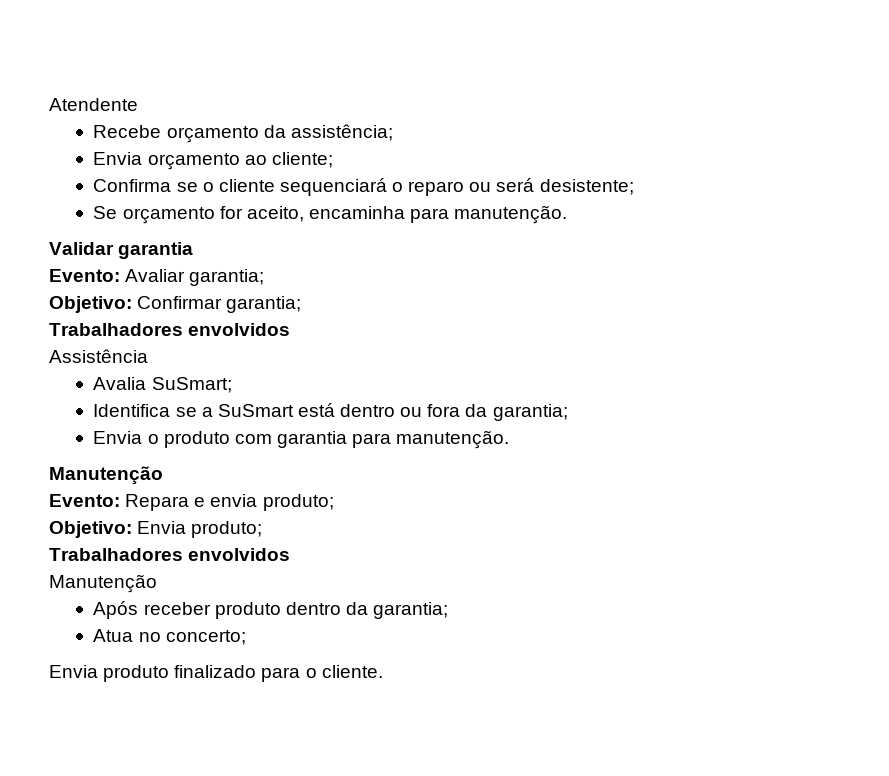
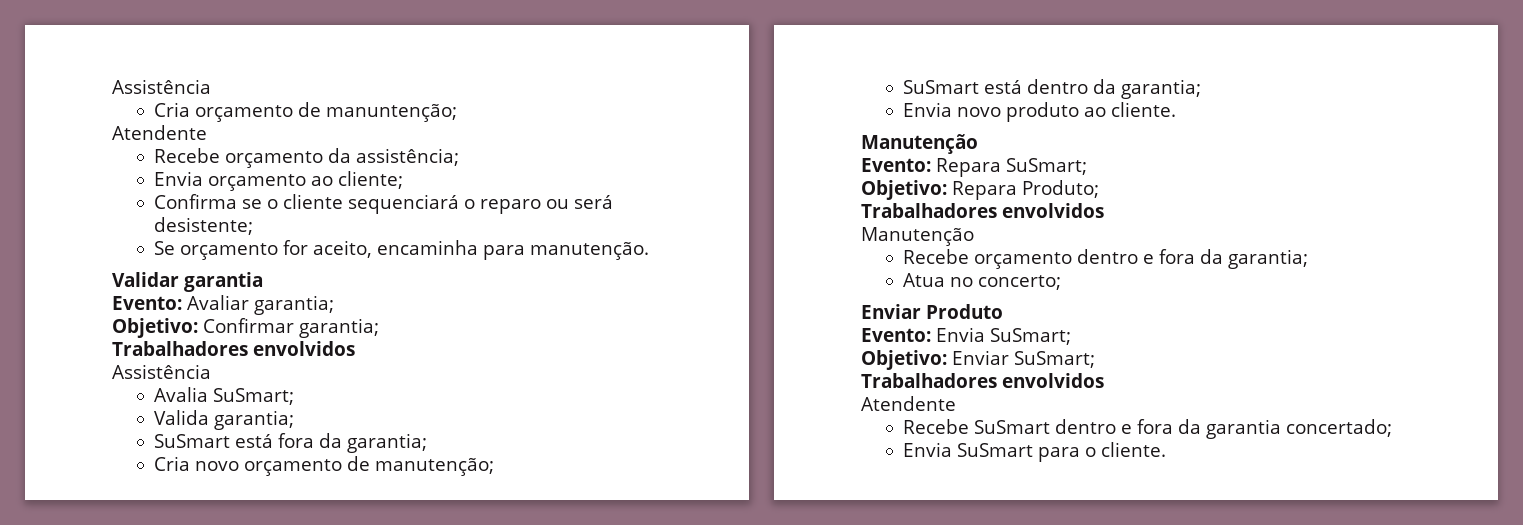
(49, 104) none -> [112,79,211,94] [153,102,457,122] Assistência // Cria orçamento de manuntenção; //
[93,403,568,421] [93,430,510,449] Identifica se a SuSmart está dentro ou fora da garantia; // Envia o produto com garantia para manutenção. -> [153,410,294,430] [153,433,427,453] [153,456,494,476] [902,79,1201,99] [902,102,1176,122] Valida garantia; // SuSmart está fora da garantia; // Cria novo orçamento de manutenção; // SuSmart está dentro da garantia; // Envia novo produto ao cliente.
[194,494,334,511] [49,521,263,538] e envia produto; // Objetivo: Envia produto; -> [1006,158,1087,175] [861,180,1099,200] SuSmart; // Objetivo: Repara Produto;
[93,601,341,619] Após receber produto dentro -> [902,249,1195,269] Recebe orçamento dentro e fora
[49,665,257,682] Envia produto finalizado -> [861,304,1003,319] [861,327,1071,345] [861,350,1095,370] [861,373,1104,388] [861,396,956,411] [902,419,1392,439] [902,442,1033,457] Enviar Produto // Evento: Envia SuSmart; // Objetivo: Enviar SuSmart; // Trabalhadores envolvidos // Atendente // Recebe SuSmart dentro e fora da garantia concertado; // Envia SuSmart

